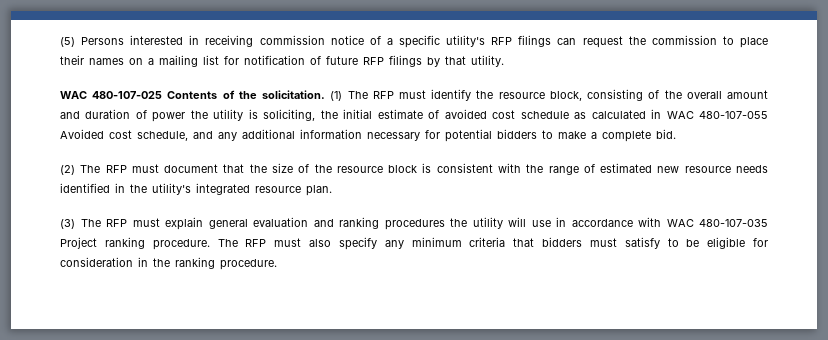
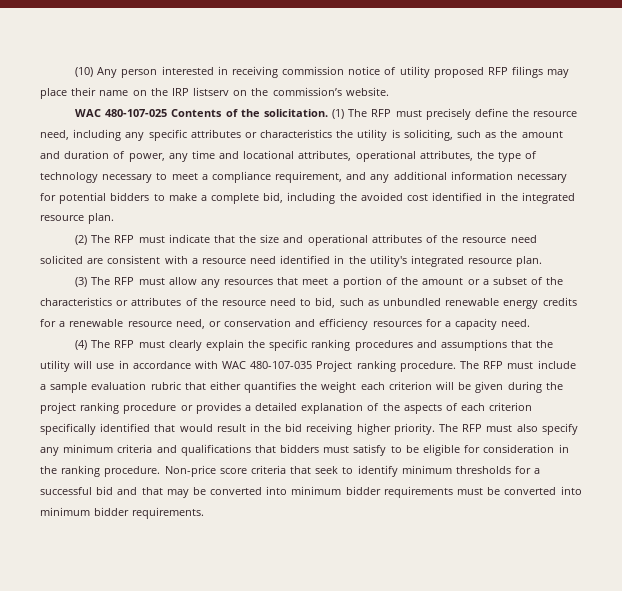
[60,37,125,47] (5) Persons -> [74,67,158,78] (10) Any person
[386,35,768,48] [60,55,504,67] a specific utility's RFP filings can request the commission to place their names on a mailing list for notification of future RFP filings by that utility. -> [399,66,570,78] [40,87,389,99] utility proposed RFP filings may place their name on the IRP listserv on the commission’s website.
[431,89,768,101] [60,109,769,122] [60,129,188,141] identify the resource block, consisting of the overall amount and duration of power the utility is soliciting, the initial estimate of avoided cost schedule as calculated in WAC 480-107-055 Avoided cost schedule, -> [425,108,578,120] [40,129,563,141] [40,150,538,162] [40,171,343,183] precisely define the resource need, including any specific attributes or characteristics the utility is soliciting, such as the amount and duration of power, any time and locational attributes, operational attributes, the type of technology necessary to meet a compliance requirement,
[656,129,676,139] bid. -> [263,192,575,204] [40,213,115,224] bid, including the avoided cost identified in the integrated resource plan.
[164,164,219,173] document -> [168,234,210,243] indicate
[298,163,769,175] of the resource block is consistent with the range of estimated new resource needs -> [283,234,537,246] [40,255,277,264] and operational attributes of the resource need solicited are consistent with a resource need
[165,217,445,230] explain general evaluation and ranking procedures -> [168,276,564,288] [40,297,577,309] [40,318,531,330] [74,339,533,351] allow any resources that meet a portion of the amount or a subset of the characteristics or attributes of the resource need to bid, such as unbundled renewable energy credits for a renewable resource need, or conservation and efficiency resources for a capacity need. // (4) The RFP must clearly explain the specific ranking procedures and assumptions that
(302, 242) none -> [537,360,576,369] [40,381,563,393] [40,402,533,414] [40,423,513,435] include a sample evaluation rubric that either quantifies the weight each criterion will be given during the project ranking procedure or provides a detailed explanation of the aspects of each criterion specifically identified that would result in the bid receiving higher priority. The RFP must
(506, 242) none -> [156,444,251,456] and qualifications
(277, 264) none -> [164,465,541,477] [40,486,582,498] [40,507,205,519] Non-price score criteria that seek to identify minimum thresholds for a successful bid and that may be converted into minimum bidder requirements must be converted into minimum bidder requirements.

